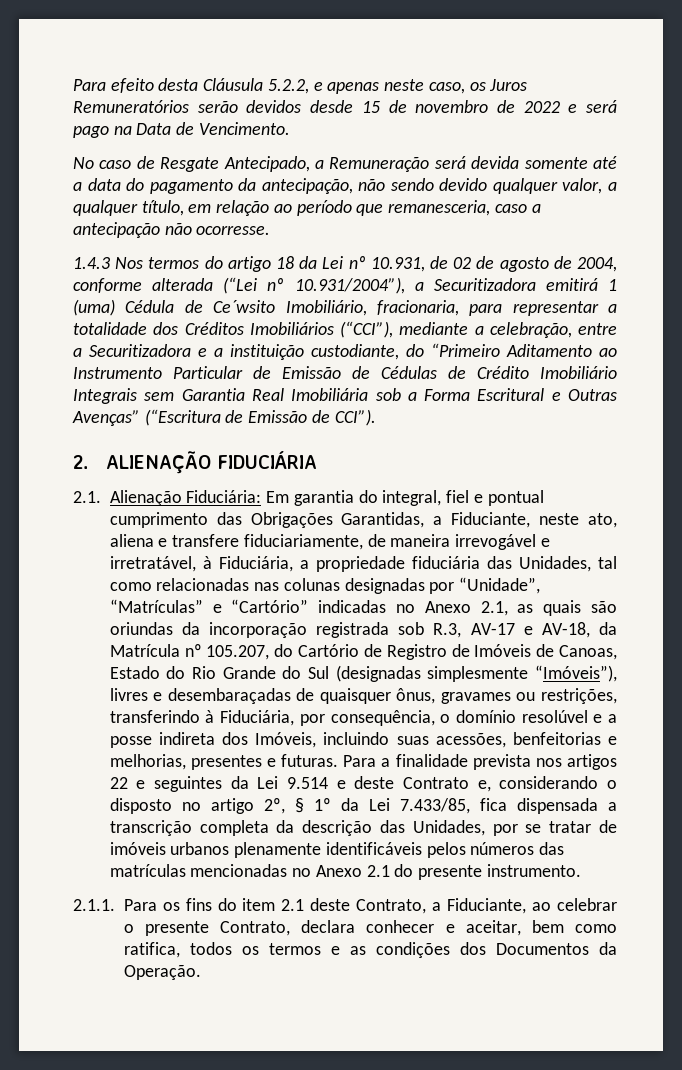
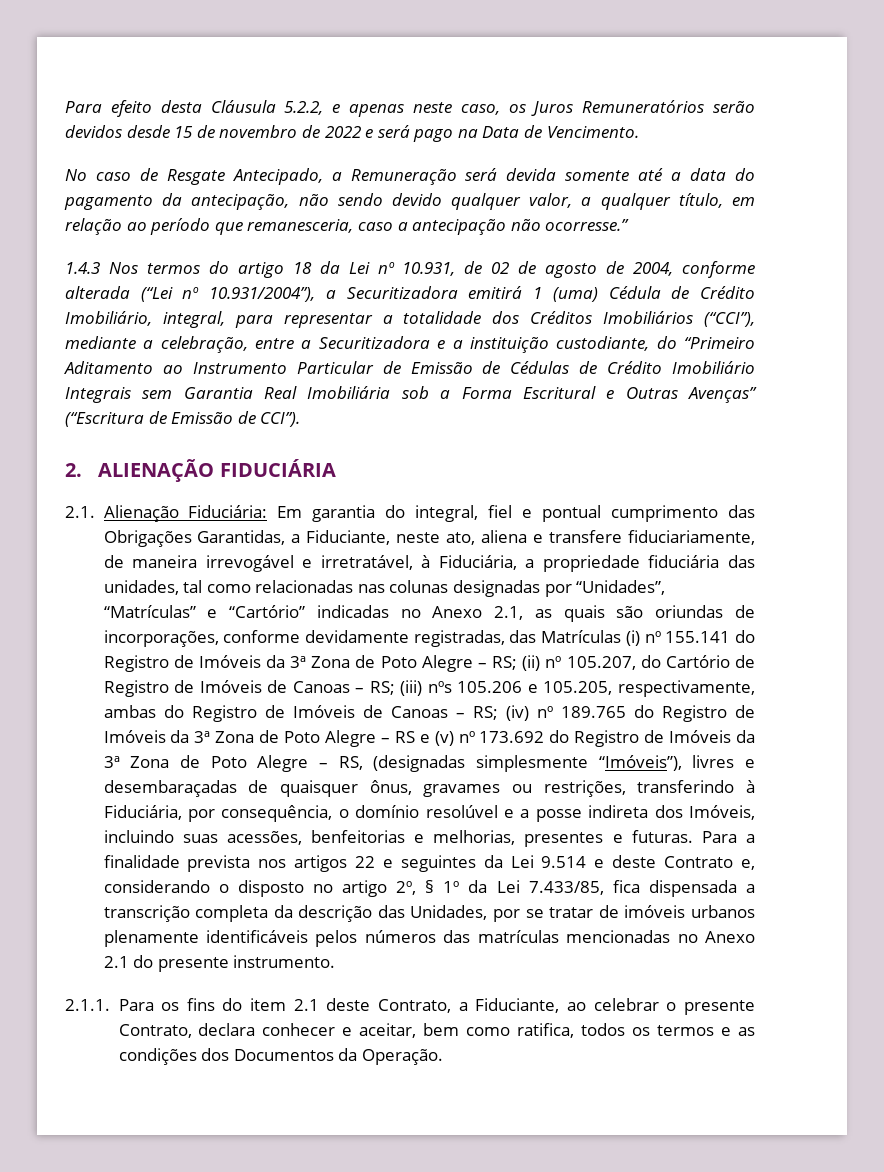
[196,226,271,235] ocorresse. -> [545,219,630,231] ocorresse.”
[213,300,459,316] Ce´wsito Imobiliário, fracionaria, -> [700,286,756,299] [65,311,225,328] Crédito Imobiliário, integral,
[518,556,591,572] Unidades, -> [103,580,179,595] unidades,
[459,577,541,594] “Unidade”, -> [576,580,666,595] “Unidades”,
[181,622,618,638] [109,644,180,657] da incorporação registrada sob R.3, AV-17 e AV-18, da Matrícula -> [734,605,755,618] [103,630,755,647] [103,655,541,672] de incorporações, conforme devidamente registradas, das Matrículas (i) nº 155.141 do Registro de Imóveis da 3ª Zona de Poto Alegre – RS; (ii)
[558,645,617,660] [109,666,330,679] Canoas, Estado do Rio Grande do Sul -> [292,680,756,697] [103,705,756,722] [103,730,756,747] [103,755,363,772] Canoas – RS; (iii) nºs 105.206 e 105.205, respectivamente, ambas do Registro de Imóveis de Canoas – RS; (iv) nº 189.765 do Registro de Imóveis da 3ª Zona de Poto Alegre – RS e (v) nº 173.692 do Registro de Imóveis da 3ª Zona de Poto Alegre – RS,

